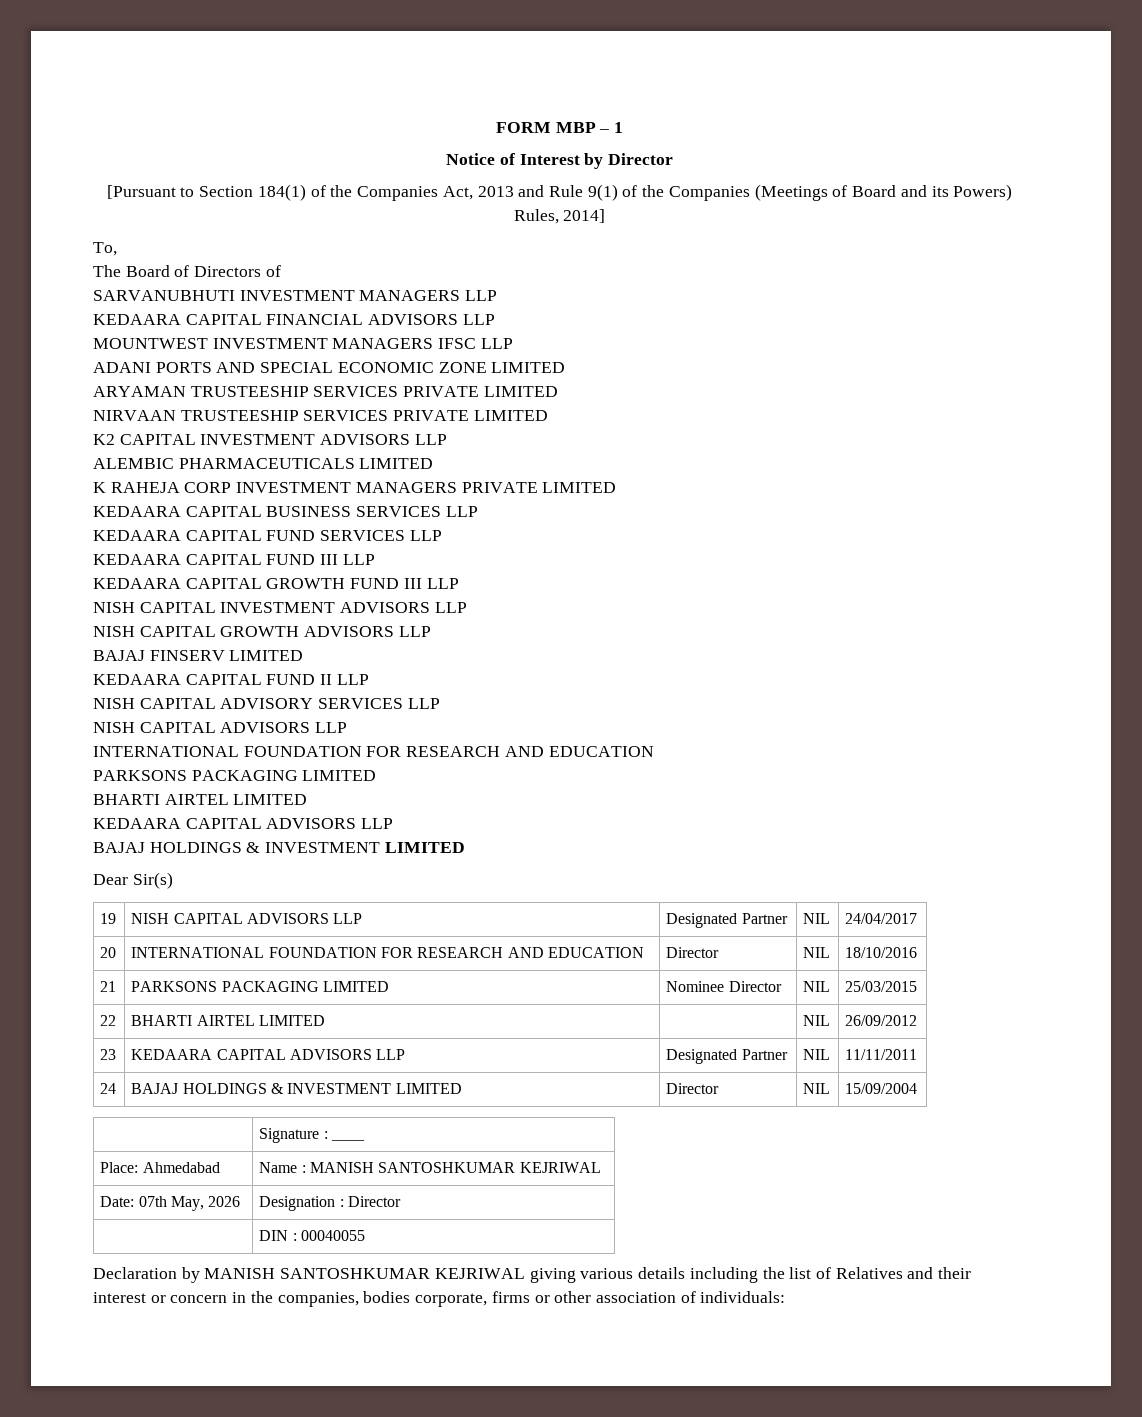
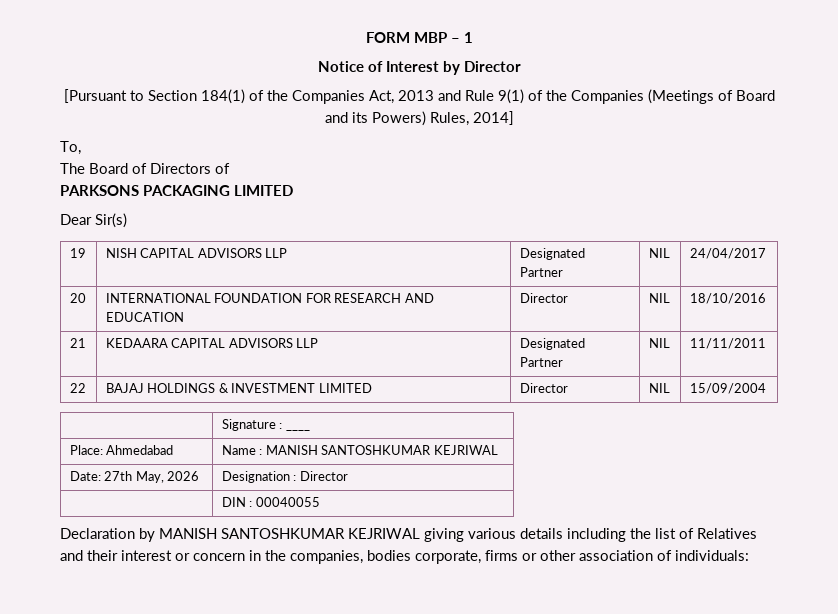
[93,290,498,301] [93,314,495,325] [93,338,513,349] [93,362,566,373] [93,386,558,397] [93,410,548,421] [93,434,447,445] [93,458,434,469] [93,482,617,493] [93,506,478,517] [93,530,442,541] [93,554,375,565] [93,578,459,589] [93,602,467,613] [93,626,431,637] [93,650,304,661] [93,674,369,685] [93,698,440,709] [93,722,348,733] [93,746,654,757] [93,770,377,781] [93,794,308,805] [93,818,394,829] [93,842,381,853] SARVANUBHUTI INVESTMENT MANAGERS LLP // KEDAARA CAPITAL FINANCIAL ADVISORS LLP // MOUNTWEST INVESTMENT MANAGERS IFSC LLP // ADANI PORTS AND SPECIAL ECONOMIC ZONE LIMITED // ARYAMAN TRUSTEESHIP SERVICES PRIVATE LIMITED // NIRVAAN TRUSTEESHIP SERVICES PRIVATE LIMITED // K2 CAPITAL INVESTMENT ADVISORS LLP // ALEMBIC PHARMACEUTICALS LIMITED // K RAHEJA CORP INVESTMENT MANAGERS PRIVATE LIMITED // KEDAARA CAPITAL BUSINESS SERVICES LLP // KEDAARA CAPITAL FUND SERVICES LLP // KEDAARA CAPITAL FUND III LLP // KEDAARA CAPITAL GROWTH FUND III LLP // NISH CAPITAL INVESTMENT ADVISORS LLP // NISH CAPITAL GROWTH ADVISORS LLP // BAJAJ FINSERV LIMITED // KEDAARA CAPITAL FUND II LLP // NISH CAPITAL ADVISORY SERVICES LLP // NISH CAPITAL ADVISORS LLP // INTERNATIONAL FOUNDATION FOR RESEARCH AND EDUCATION // PARKSONS PACKAGING LIMITED // BHARTI AIRTEL LIMITED // KEDAARA CAPITAL ADVISORS LLP // BAJAJ HOLDINGS & INVESTMENT -> [60,185,230,196] PARKSONS PACKAGING
[131,981,389,992] [666,981,782,992] [803,981,831,992] [845,981,918,992] [100,1015,117,1026] [131,1015,325,1026] [803,1015,831,1026] [845,1015,918,1026] [100,1049,117,1060] | PARKSONS PACKAGING LIMITED | Nominee Director | NIL | 25/03/2015 // 22 | BHARTI AIRTEL LIMITED | | NIL | 26/09/2012 // 23 -> (86, 343) none
[100,1083,117,1094] 24 -> [69,383,86,393] 22
[138,1196,167,1207] 07th -> [104,471,133,481] 27th

